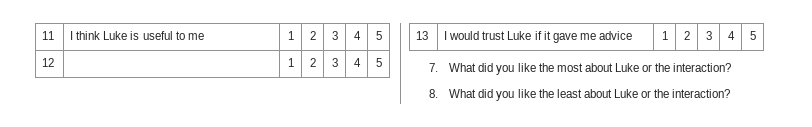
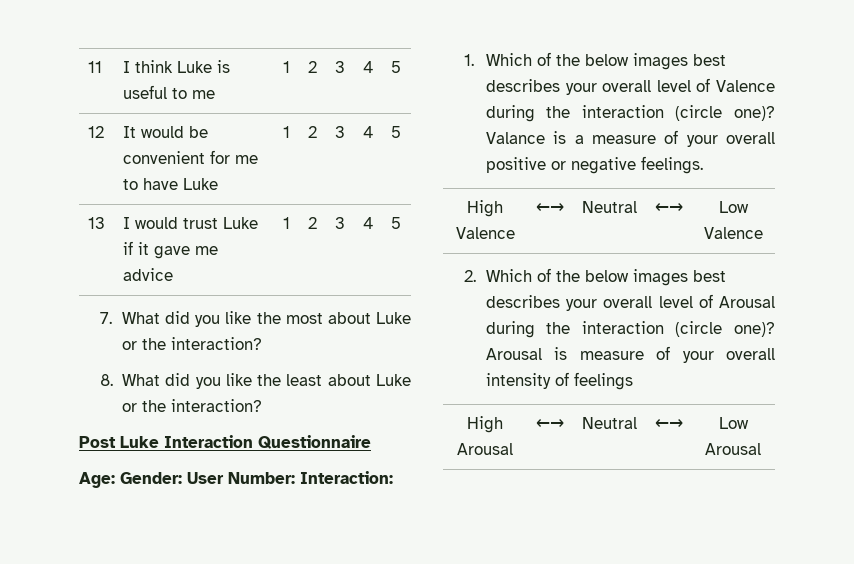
(55, 62) none -> [122,126,208,138] [122,150,258,164] [122,178,218,190] It would be convenient for me to have Luke
(731, 93) none -> [79,435,371,449] [79,471,393,488] [464,52,726,70] [485,78,775,95] [485,105,775,122] [485,130,775,147] [485,156,703,174] [467,200,503,217] [455,227,515,239] [535,203,564,213] [581,201,637,213] [654,203,683,213] [718,201,749,213] [703,227,763,239] [464,268,726,286] [485,294,775,311] [485,321,775,338] [485,346,775,363] [485,372,633,390] [467,416,503,433] [457,443,513,455] [535,419,564,429] [581,417,637,429] [654,419,683,429] [718,417,749,429] [705,443,761,455] // Post Luke Interaction Questionnaire // Age: Gender: User Number: Interaction: // 1. Which of the below images best describes your overall level of Valence during the interaction (circle one)? Valance is a measure of your overall positive or negative feelings. // High Valence | ←→ | Neutral | ←→ | Low Valence // 2. Which of the below images best describes your overall level of Arousal during the interaction (circle one)? Arousal is measure of your overall intensity of feelings // High Arousal | ←→ | Neutral | ←→ | Low Arousal

